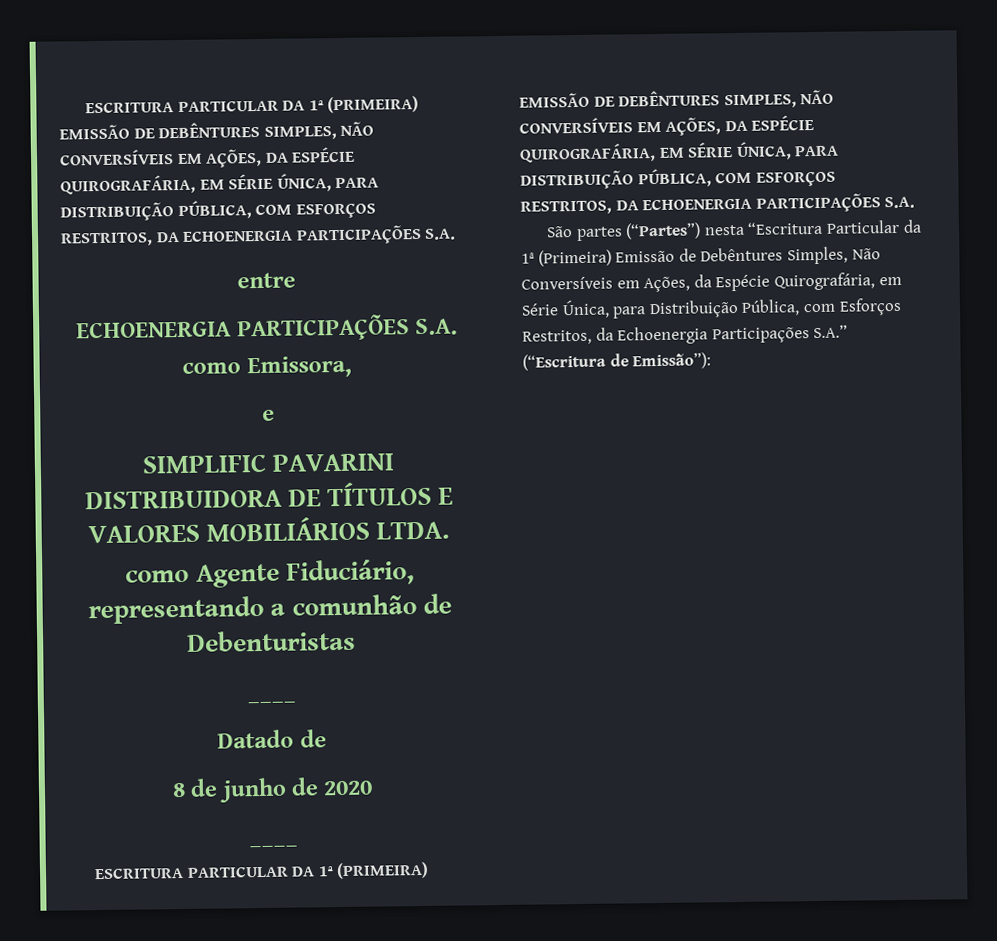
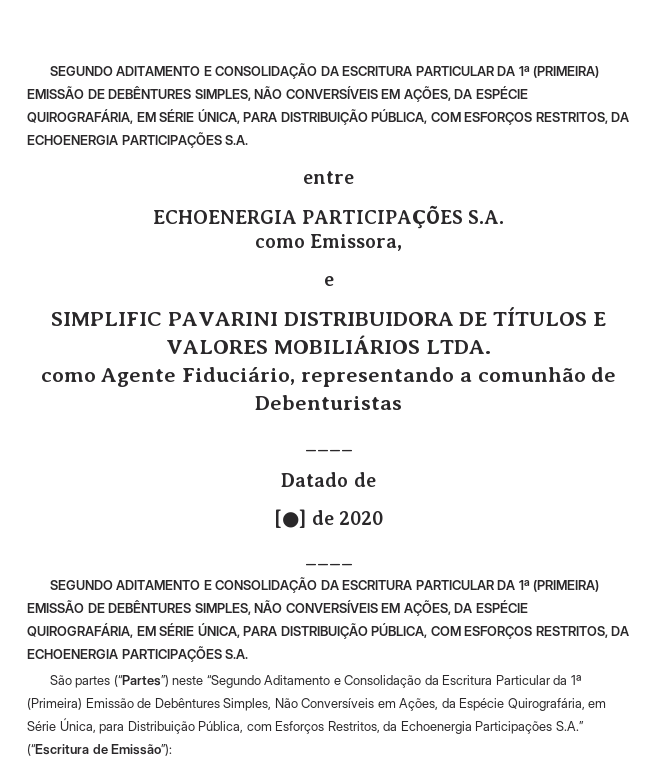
(85, 107) none -> [49,63,339,79] SEGUNDO ADITAMENTO E CONSOLIDAÇÃO DA
[171,777,287,803] 8 de junho -> [274,509,307,528] [●]
(298, 845) none -> [49,577,339,593] SEGUNDO ADITAMENTO E CONSOLIDAÇÃO DA
[703,221,824,236] nesta “Escritura -> [172,675,493,688] neste “Segundo Aditamento e Consolidação da Escritura

